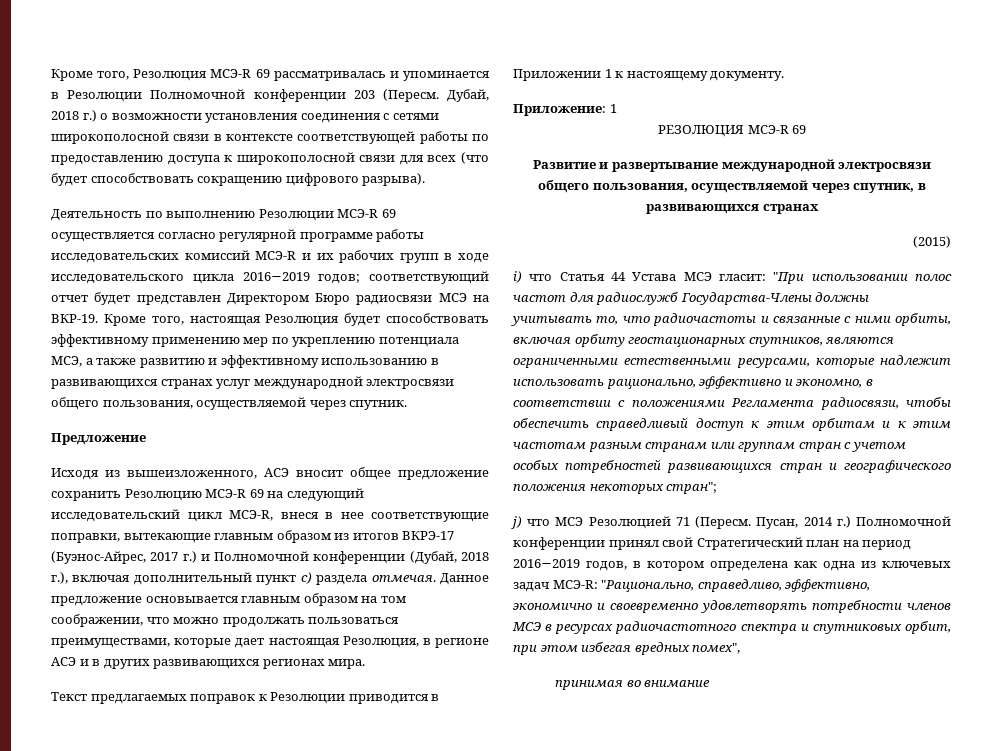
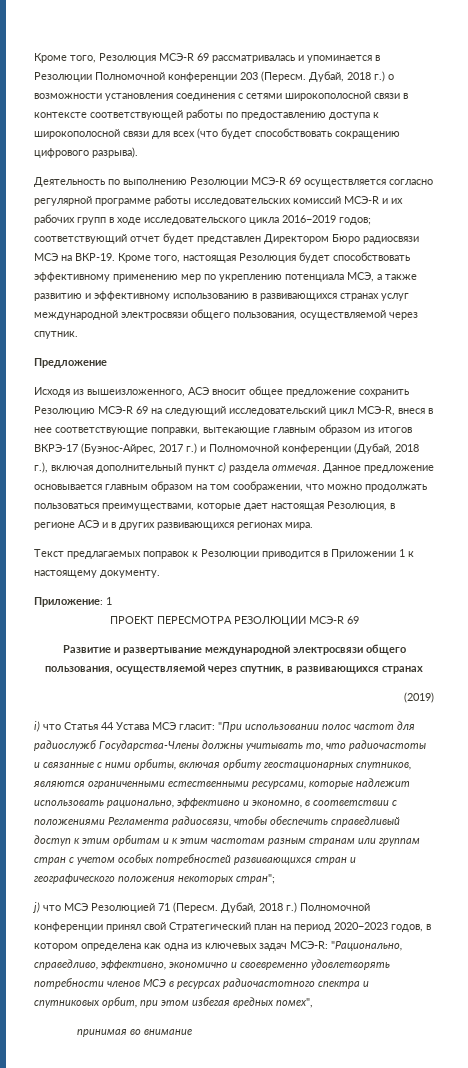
[657,125,744,137] РЕЗОЛЮЦИЯ -> [109,616,306,626] ПРОЕКТ ПЕРЕСМОТРА РЕЗОЛЮЦИИ
[913,236,951,248] (2015) -> [404,692,434,703] (2019)
[756,517,833,529] Пусан, 2014 -> [221,902,283,913] Дубай, 2018
[513,559,580,568] 2016−2019 -> [334,922,388,930] 2020−2023

